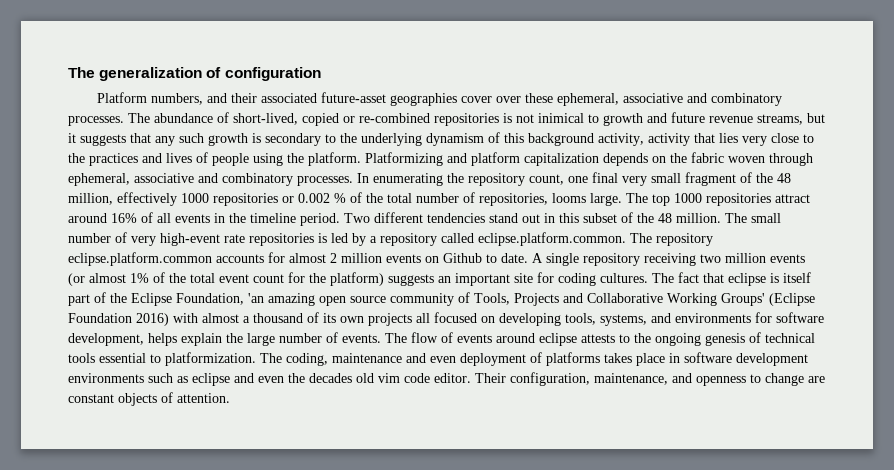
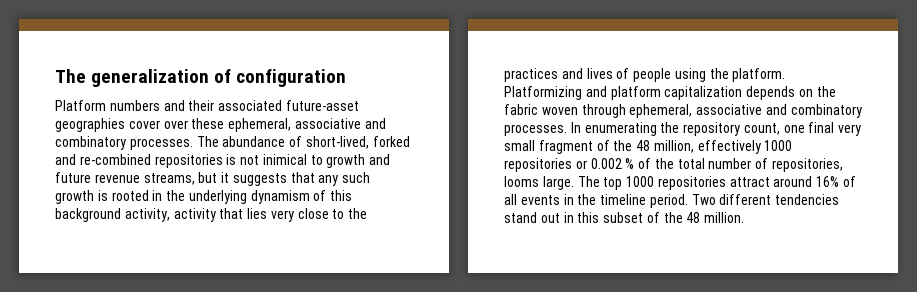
[151,93,204,105] numbers, -> [109,100,160,111] numbers
[302,113,355,126] copied or -> [372,136,410,147] [55,154,76,165] forked and
[265,133,336,146] secondary to -> [111,190,163,201] rooted in
[725,213,781,223] [68,232,713,246] [68,252,805,266] [68,272,811,286] [68,292,815,306] [68,312,824,326] [68,332,815,346] [68,352,808,366] [68,372,825,386] [68,392,230,406] The small number of very high-event rate repositories is led by a repository called eclipse.platform.common. The repository eclipse.platform.common accounts for almost 2 million events on Github to date. A single repository receiving two million events (or almost 1% of the total event count for the platform) suggests an important site for coding cultures. The fact that eclipse is itself part of the Eclipse Foundation, 'an amazing open source community of Tools, Projects and Collaborative Working Groups' (Eclipse Foundation 2016) with almost a thousand of its own projects all focused on developing tools, systems, and environments for software development, helps explain the large number of events. The flow of events around eclipse attests to the ongoing genesis of technical tools essential to platformization. The coding, maintenance and even deployment of platforms takes place in software development environments such as eclipse and even the decades old vim code editor. Their configuration, maintenance, and openness to change are constant objects of attention. -> (745, 217) none

